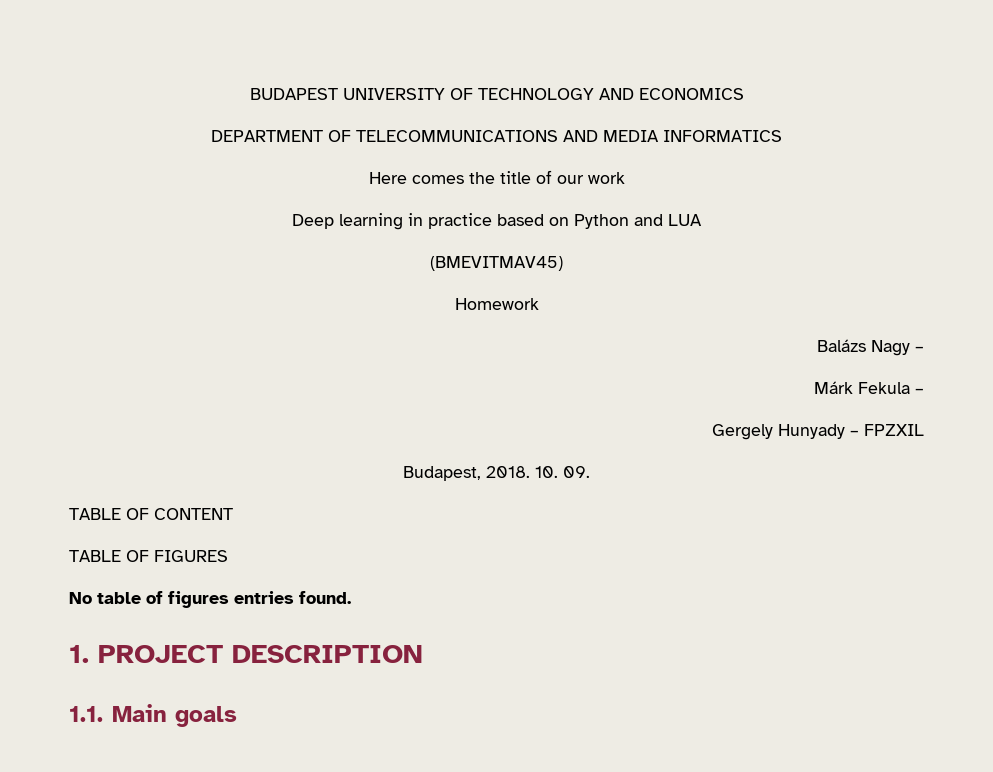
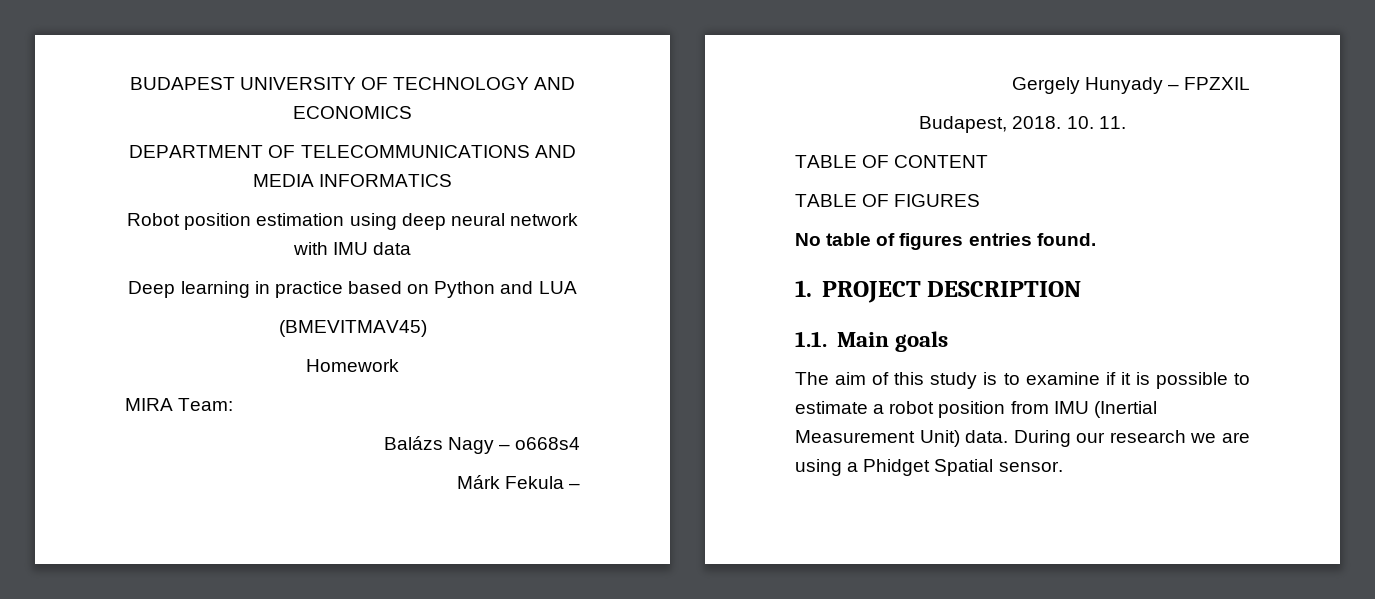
[368,170,625,184] Here comes the title of our work -> [127,213,578,230] [292,242,412,255] Robot position estimation using deep neural network with IMU data
(539, 304) none -> [125,398,234,411] // MIRA Team:
(924, 349) none -> [515,437,580,450] o668s4
[563,466,590,478] 09. -> [1098,116,1126,129] 11.
(237, 716) none -> [795,372,1250,389] [795,401,1157,418] [795,430,1250,447] [795,459,1063,476] // The aim of this study is to examine if it is possible to estimate a robot position from IMU (Inertial Measurement Unit) data. During our research we are using a Phidget Spatial sensor.

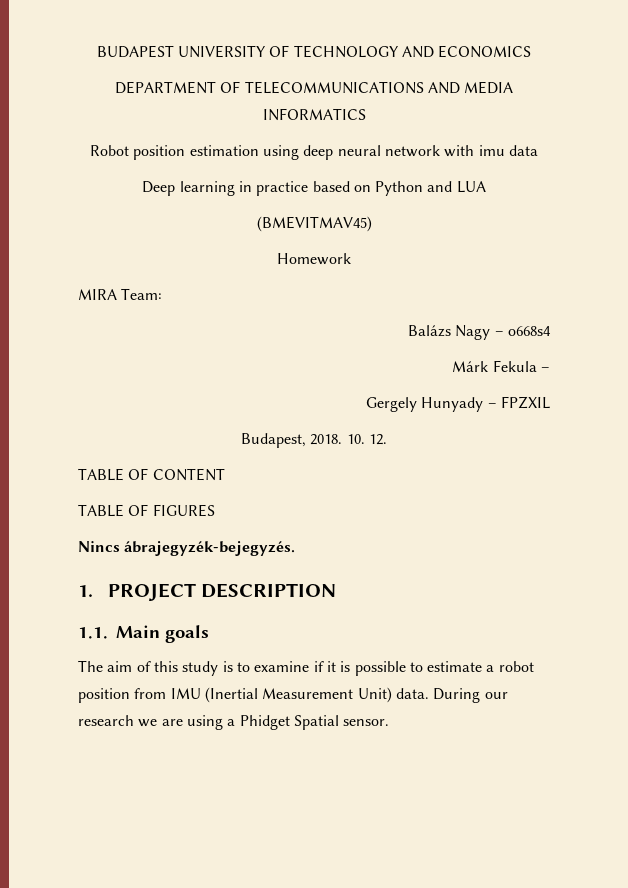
[333,242,368,255] IMU -> [478,145,505,156] imu
[1098,116,1126,129] 11. -> [368,434,387,445] 12.
[795,233,1096,250] No table of figures entries found. -> [78,541,296,556] Nincs ábrajegyzék-bejegyzés.

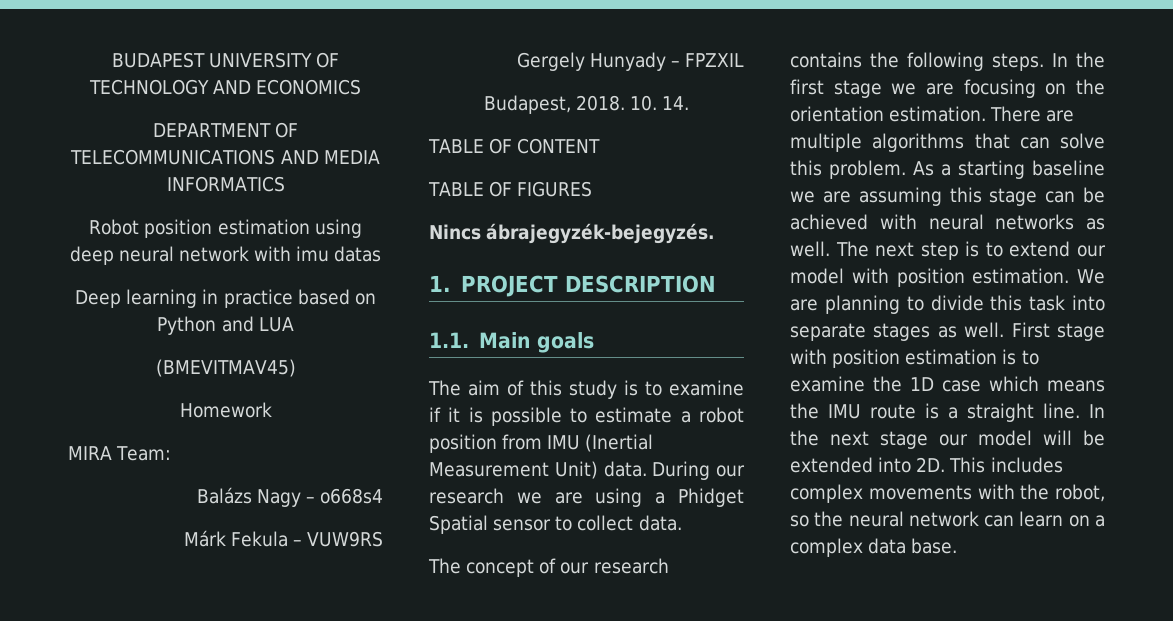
[508,145,538,156] data -> [334,246,382,262] datas
(550, 369) none -> [307,531,383,547] VUW9RS
[368,434,387,445] 12. -> [662,96,690,110] 14.
[343,719,390,726] sensor. -> [493,515,682,531] [428,558,669,577] [790,52,1105,71] [790,79,1105,98] [790,106,1075,122] [790,133,1105,152] [790,160,1105,179] [790,187,1105,206] [790,214,1105,230] [790,241,1106,260] [790,268,1106,287] [790,295,1105,314] [790,322,1105,341] [790,349,1039,368] [790,376,1105,392] [790,403,1105,422] [790,430,1105,449] [790,457,1063,473] [790,484,1105,503] [790,511,1105,527] [790,538,958,557] sensor to collect data. // The concept of our research contains the following steps. In the first stage we are focusing on the orientation estimation. There are multiple algorithms that can solve this problem. As a starting baseline we are assuming this stage can be achieved with neural networks as well. The next step is to extend our model with position estimation. We are planning to divide this task into separate stages as well. First stage with position estimation is to examine the 1D case which means the IMU route is a straight line. In the next stage our model will be extended into 2D. This includes complex movements with the robot, so the neural network can learn on a complex data base.

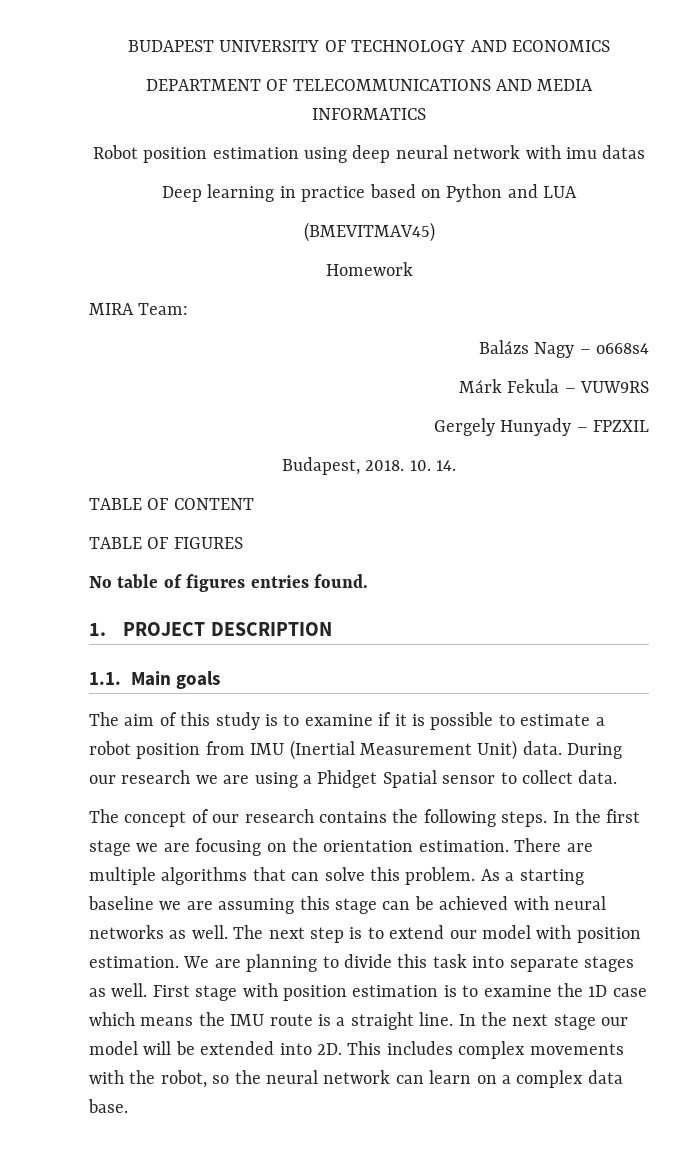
[429,223,716,244] Nincs ábrajegyzék-bejegyzés. -> [89,574,368,592] No table of figures entries found.

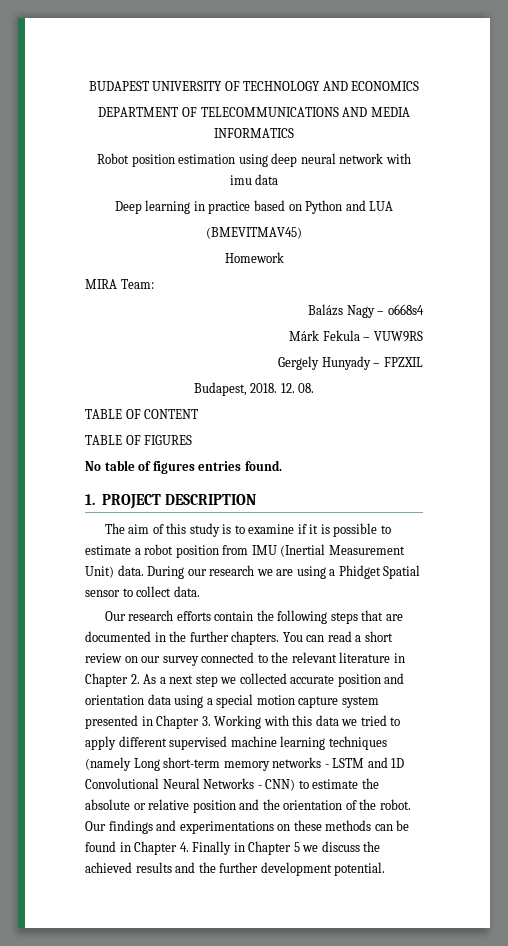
[602,145,646,159] datas -> [255,174,279,185] data
[409,460,457,471] 10. 14. -> [280,383,315,393] 12. 08.
[89,671,221,689] // 1.1. Main goals -> (256, 499) none
[89,809,641,827] [89,838,593,856] [89,867,584,885] [88,896,606,914] [89,925,641,943] [89,954,634,972] [89,983,647,1001] [89,1012,629,1030] [89,1041,624,1059] [89,1070,623,1088] [88,1099,128,1113] The concept of our research contains the following steps. In the first stage we are focusing on the orientation estimation. There are multiple algorithms that can solve this problem. As a starting baseline we are assuming this stage can be achieved with neural networks as well. The next step is to extend our model with position estimation. We are planning to divide this task into separate stages as well. First stage with position estimation is to examine the 1D case which means the IMU route is a straight line. In the next stage our model will be extended into 2D. This includes complex movements with the robot, so the neural network can learn on a complex data base. -> [104,610,403,624] [85,631,393,645] [85,652,405,666] [85,673,405,687] [85,694,379,708] [85,715,401,729] [85,736,387,750] [85,757,405,771] [85,778,379,791] [85,799,411,813] [85,820,410,834] [85,841,381,855] [85,862,386,876] Our research efforts contain the following steps that are documented in the further chapters. You can read a short review on our survey connected to the relevant literature in Chapter 2. As a next step we collected accurate position and orientation data using a special motion capture system presented in Chapter 3. Working with this data we tried to apply different supervised machine learning techniques (namely Long short-term memory networks - LSTM and 1D Convolutional Neural Networks - CNN) to estimate the absolute or relative position and the orientation of the robot. Our findings and experimentations on these methods can be found in Chapter 4. Finally in Chapter 5 we discuss the achieved results and the further development potential.

